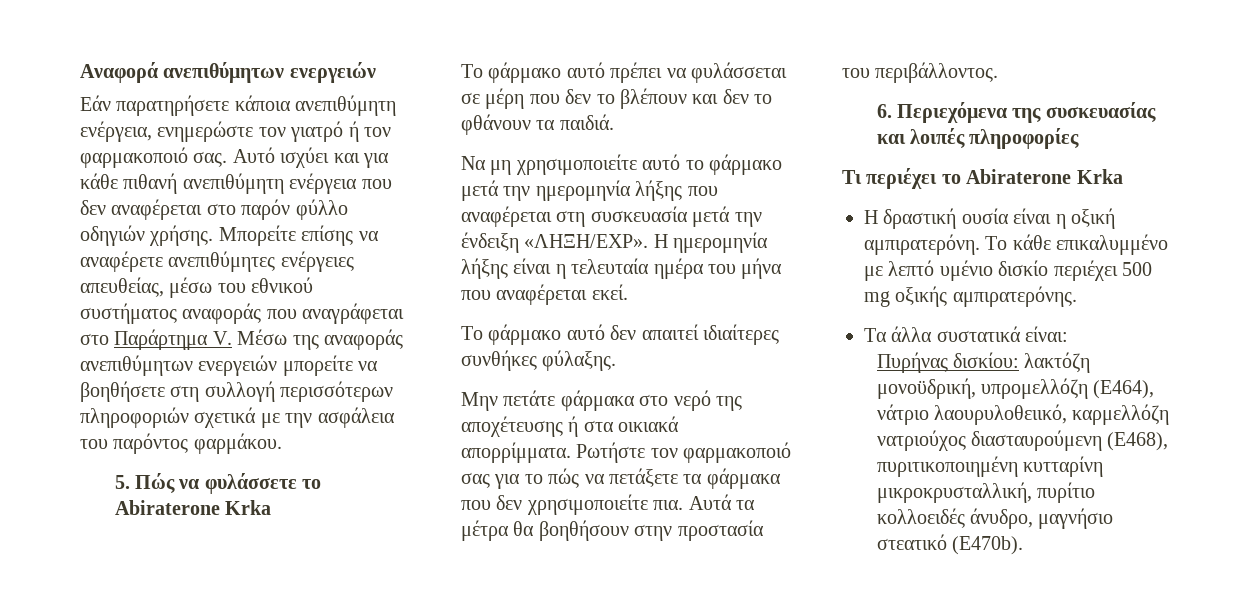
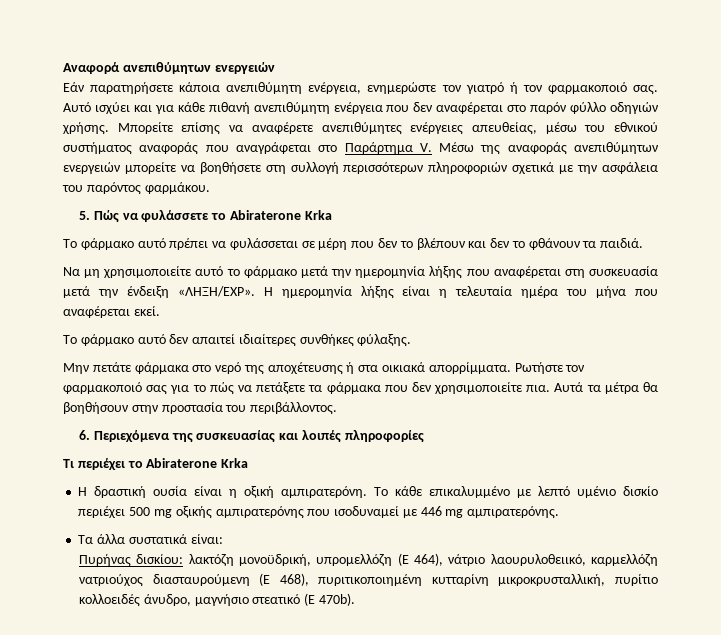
(948, 296) none -> [215,506,464,519] αμπιρατερόνης που ισοδυναμεί με 446 mg
[1093,380,1155,399] (E464), -> [397,553,444,566] (E 464),
[1107,432,1169,451] (E468), -> [259,573,309,586] (E 468),
[951,536,1023,555] (E470b). -> [304,593,355,606] (E 470b).

